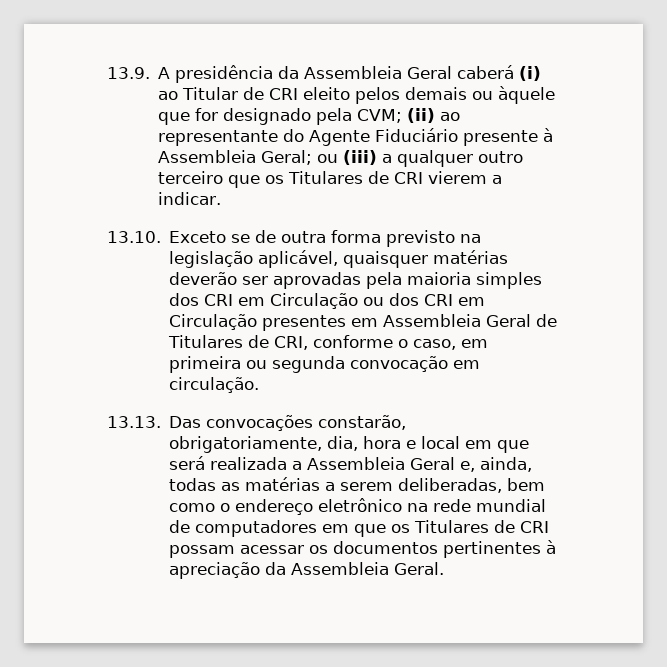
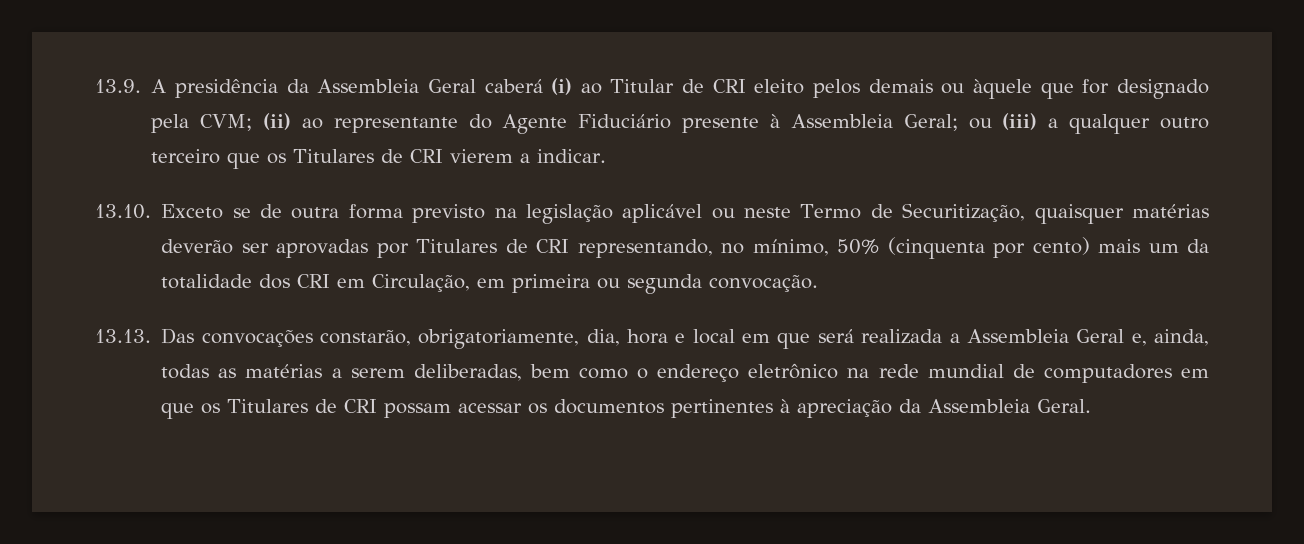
[258,250,339,268] aplicável, -> [622,203,1026,223] aplicável ou neste Termo de Securitização,
[366,272,543,289] [169,293,486,309] [169,314,558,331] [168,335,457,350] pela maioria simples dos CRI em Circulação ou dos CRI em Circulação presentes em Assembleia Geral de Titulares de CRI, conforme o caso, -> [376,237,1209,259] [161,274,471,292] por Titulares de CRI representando, no mínimo, 50% (cinquenta por cento) mais um da totalidade dos CRI em Circulação,
[350,356,481,372] [169,377,260,393] convocação em circulação. -> [709,275,819,292] convocação.

